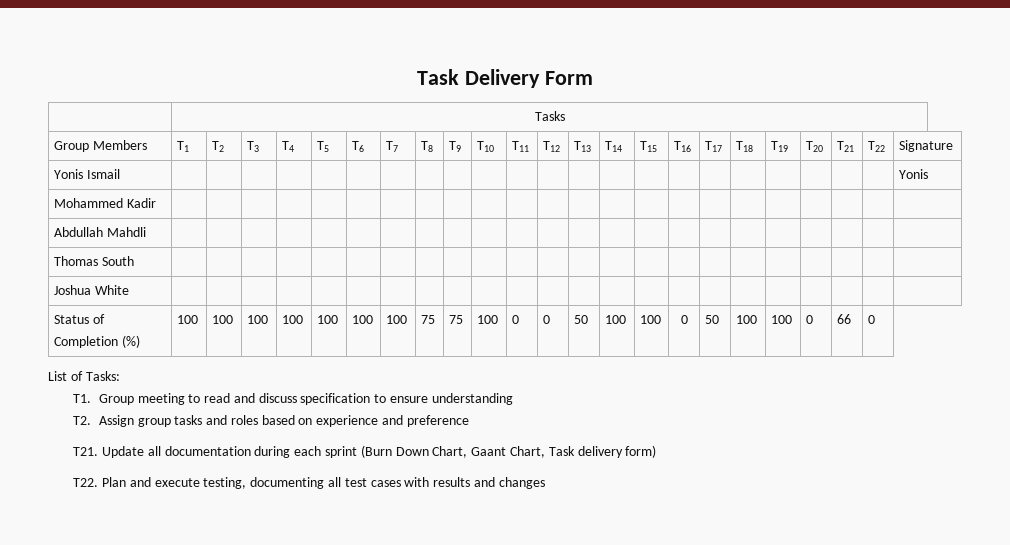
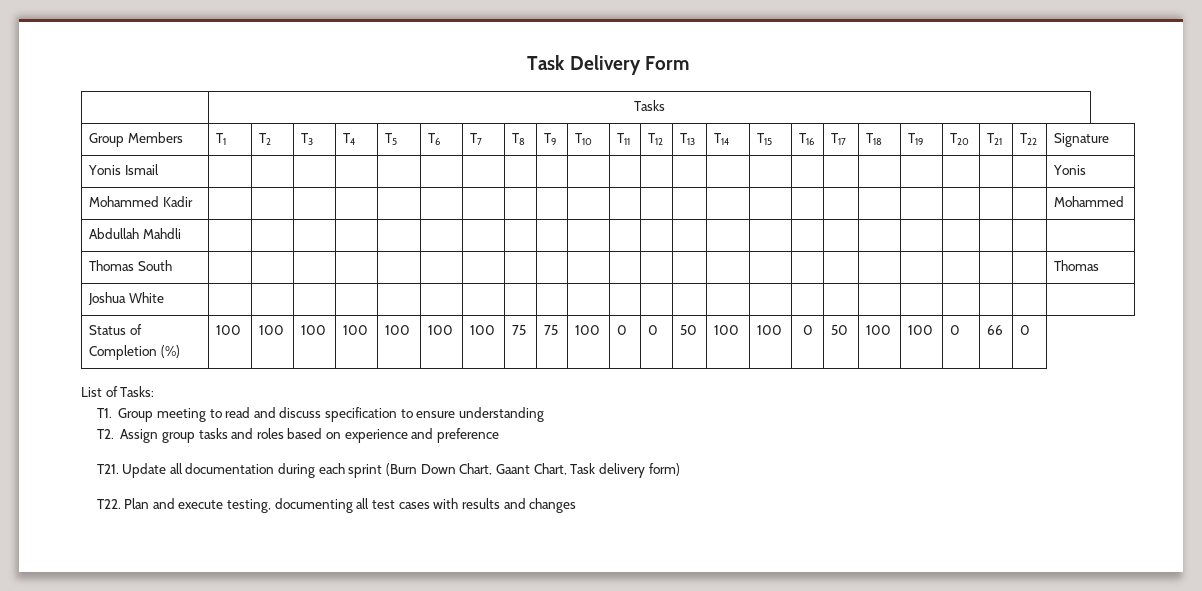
(157, 203) none -> [1054,196,1125,207] Mohammed
(135, 261) none -> [1054,260,1100,271] Thomas

